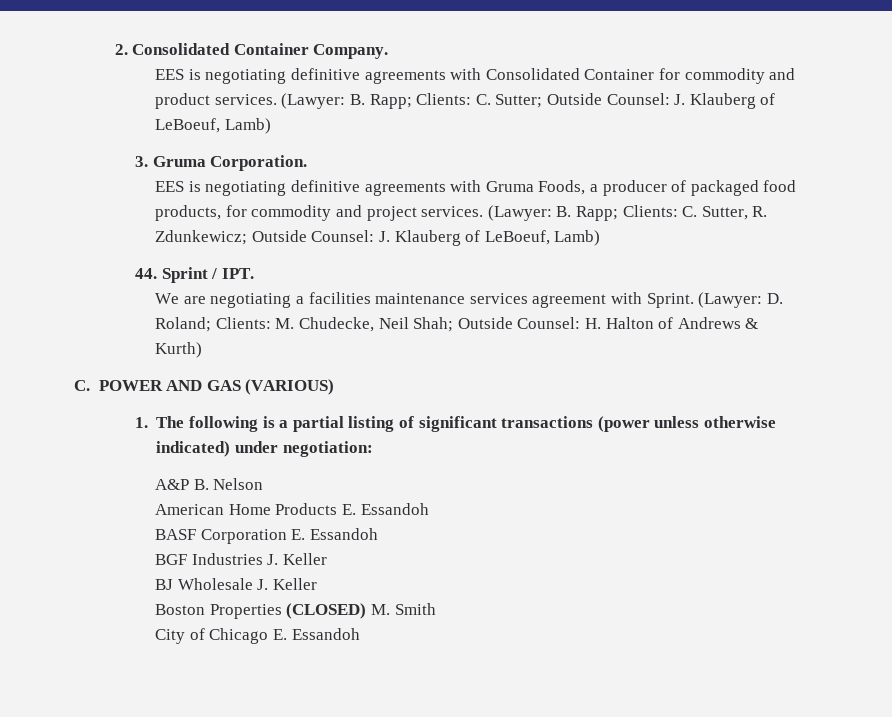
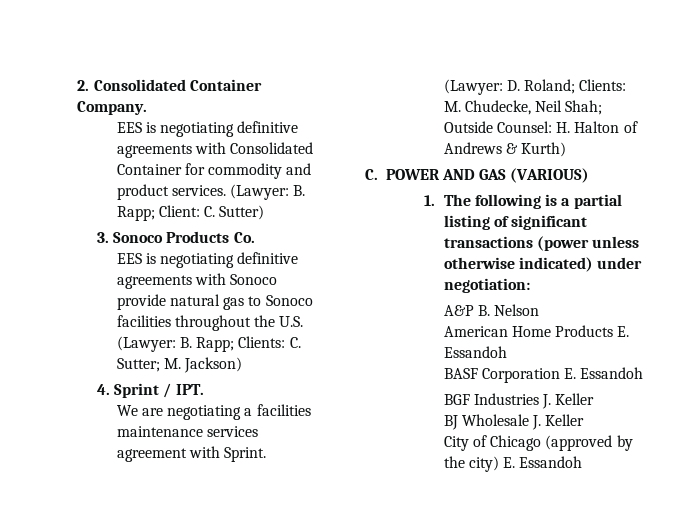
[416,93,776,109] [155,118,271,134] [134,155,308,171] [155,180,797,196] [155,205,768,221] [155,230,601,246] [134,268,157,279] Clients: C. Sutter; Outside Counsel: J. Klauberg of LeBoeuf, Lamb) // 3. Gruma Corporation. // EES is negotiating definitive agreements with Gruma Foods, a producer of packaged food products, for commodity and project services. (Lawyer: B. Rapp; Clients: C. Sutter, R. Zdunkewicz; Outside Counsel: J. Klauberg of LeBoeuf, Lamb) // 44. -> [158,205,265,220] [97,231,255,243] [116,252,299,268] [116,273,278,289] [116,294,313,310] [116,315,304,331] [116,336,301,352] [116,357,243,373] [97,384,111,395] Client: C. Sutter) // 3. Sonoco Products Co. // EES is negotiating definitive agreements with Sonoco provide natural gas to Sonoco facilities throughout the U.S. (Lawyer: B. Rapp; Clients: C. Sutter; M. Jackson) // 4.
[155,603,436,619] // Boston Properties (CLOSED) M. Smith -> (585, 420) none
(269, 636) none -> [545,435,633,451] [443,456,499,472] (approved by the city)

